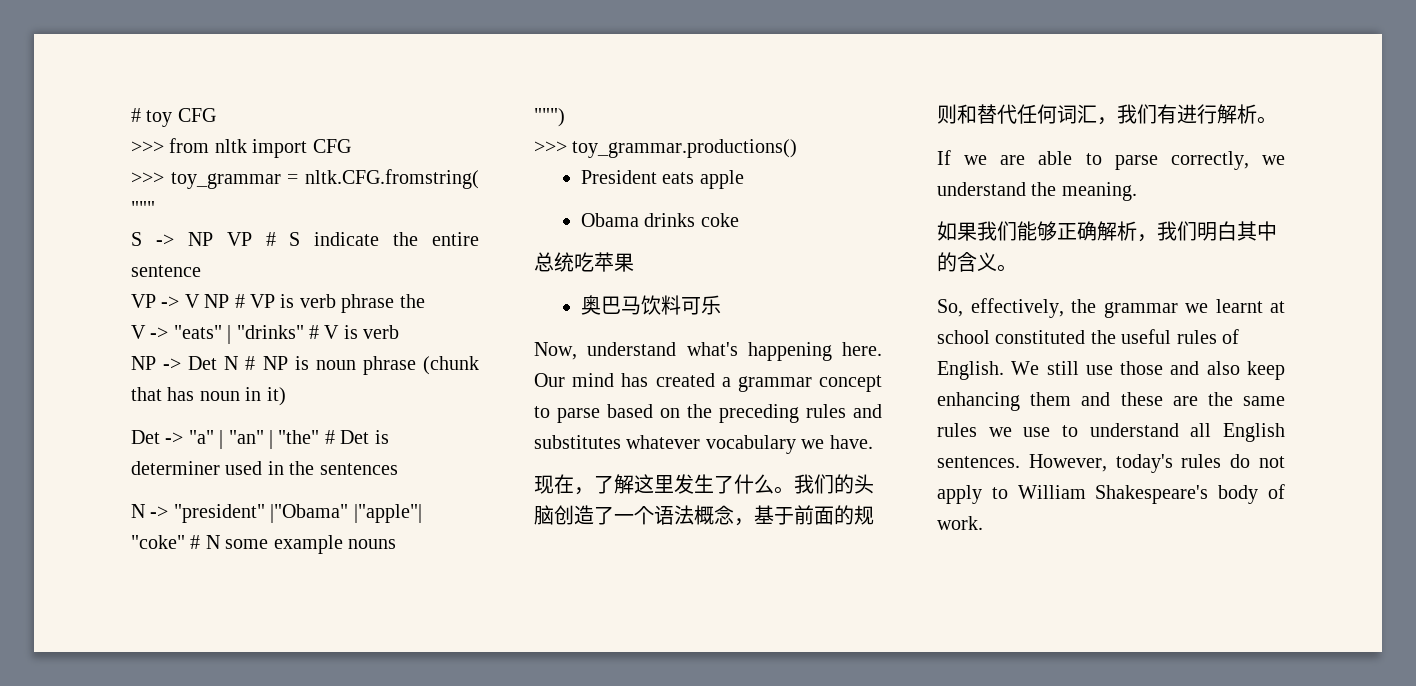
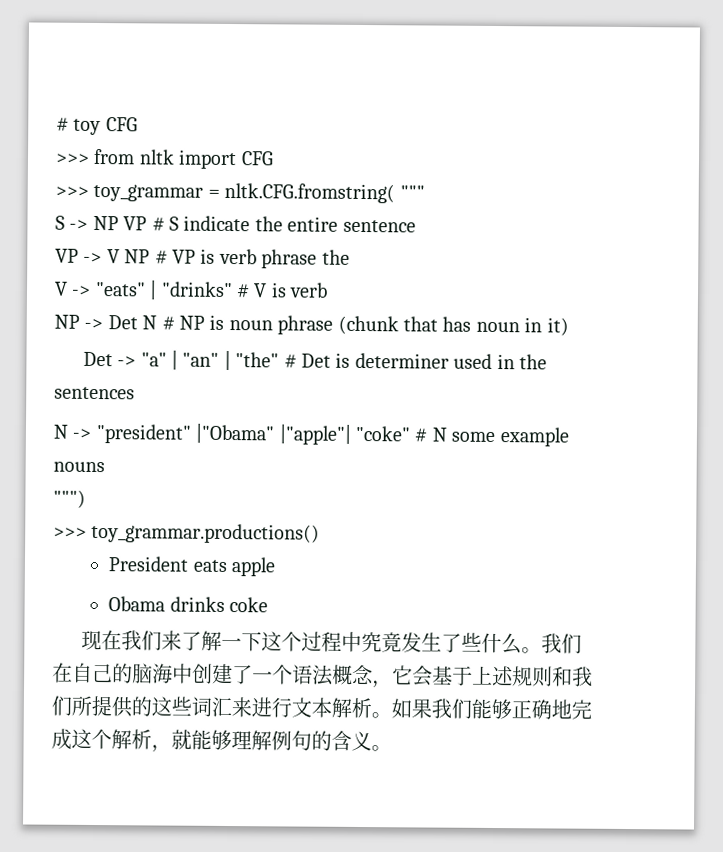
[534,252,634,272] [580,295,721,315] [534,342,882,361] [534,373,882,392] [534,404,882,423] [534,435,873,454] [534,474,874,495] [534,505,874,526] [937,104,1277,125] [937,150,1285,170] [937,182,1137,201] [937,221,1277,242] [937,252,1017,272] [937,298,1285,318] [937,329,1239,344] [937,361,1285,380] [937,392,1285,411] [937,423,1285,442] [937,454,1285,473] [937,484,1285,504] [937,516,983,530] 总统吃苹果 // 奥巴马饮料可乐 // Now, understand what's happening here. Our mind has created a grammar concept to parse based on the preceding rules and substitutes whatever vocabulary we have. // 现在，了解这里发生了什么。我们的头脑创造了一个语法概念，基于前面的规则和替代任何词汇，我们有进行解析。 // If we are able to parse correctly, we understand the meaning. // 如果我们能够正确解析，我们明白其中的含义。 // So, effectively, the grammar we learnt at school constituted the useful rules of English. We still use those and also keep enhancing them and these are the same rules we use to understand all English sentences. However, today's rules do not apply to William Shakespeare's body of work. -> [80,630,582,655] [52,662,593,689] [51,695,592,720] [51,728,392,753] 现在我们来了解一下这个过程中究竟发生了些什么。我们在自己的脑海中创建了一个语法概念，它会基于上述规则和我们所提供的这些词汇来进行文本解析。如果我们能够正确地完成这个解析，就能够理解例句的含义。

